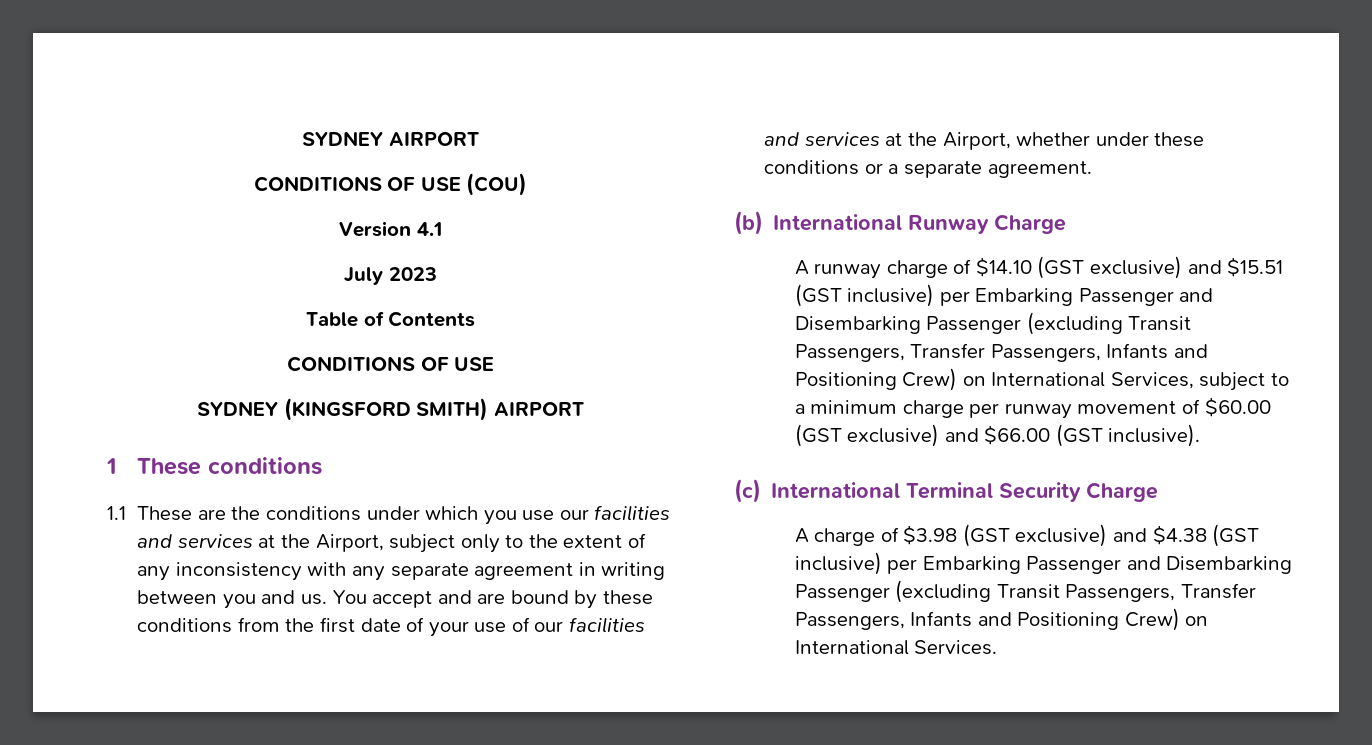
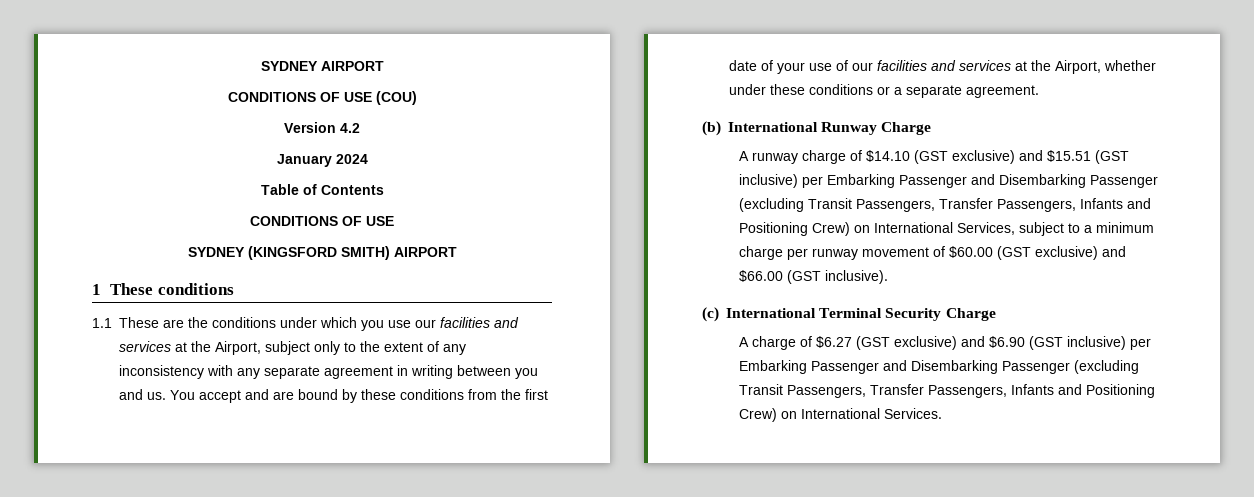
[416,222,442,236] [344,267,437,285] 4.1 // July 2023 -> [340,123,360,133] [276,154,368,167] 4.2 // January 2024
[903,524,1207,547] $3.98 (GST exclusive) and $4.38 -> [815,336,1025,350] $6.27 (GST exclusive) and $6.90

